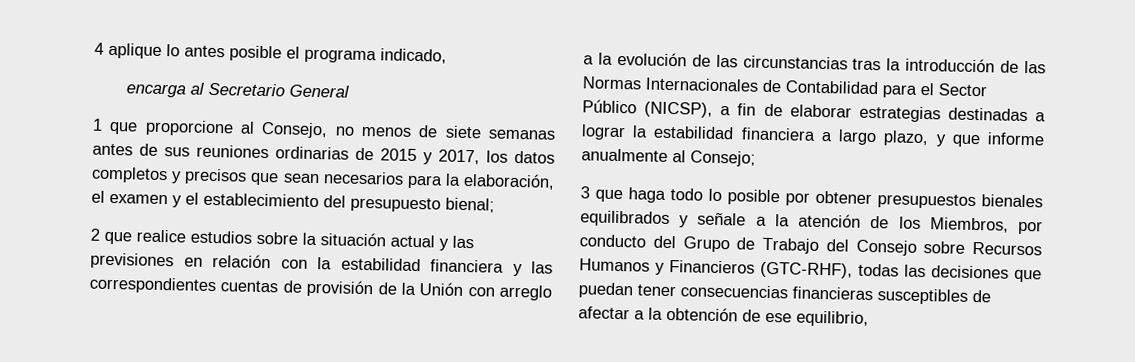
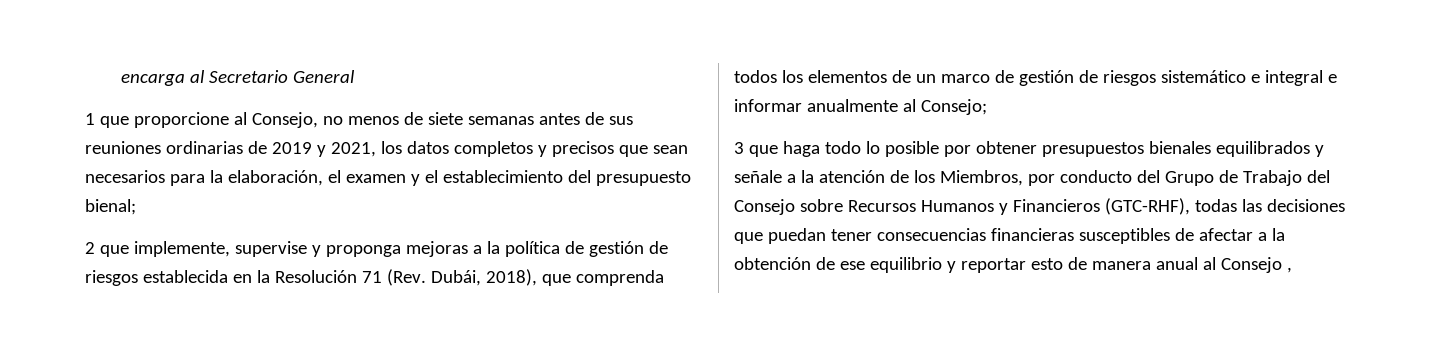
[94,42,447,64] 4 aplique lo antes posible el programa indicado, // -> (120, 79) none
[380,148,480,165] 2015 y 2017, -> [271,142,376,157] 2019 y 2021,
[136,229,474,251] [90,252,553,277] [89,276,552,301] [583,51,1046,74] [582,76,987,98] [582,99,1046,123] [581,124,1045,148] realice estudios sobre la situación actual y las previsiones en relación con la estabilidad financiera y las correspondientes cuentas de provisión de la Unión con arreglo a la evolución de las circunstancias tras la introducción de las Normas Internacionales de Contabilidad para el Sector Público (NICSP), a fin de elaborar estrategias destinadas a lograr la estabilidad financiera a largo plazo, y que informe -> [133,241,668,257] [85,269,664,286] [734,70,1337,86] [734,99,802,112] implemente, supervise y proponga mejoras a la política de gestión de riesgos establecida en la Resolución 71 (Rev. Dubái, 2018), que comprenda todos los elementos de un marco de gestión de riesgos sistemático e integral e informar
[796,310,869,327] equilibrio, -> [869,257,1292,273] equilibrio y reportar esto de manera anual al Consejo ,

